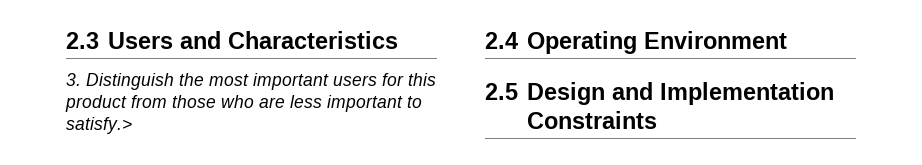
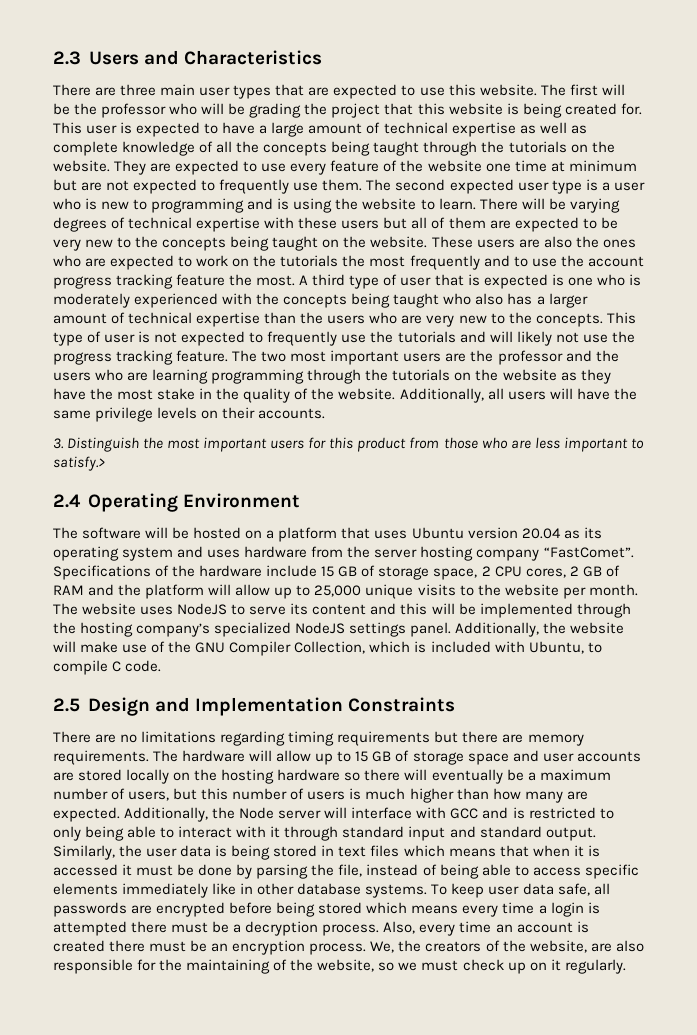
(398, 40) none -> [53,84,625,99] [53,103,642,118] [53,122,587,137] [53,141,615,156] [53,160,637,175] [53,179,645,194] [53,198,620,213] [53,217,618,232] [53,236,636,251] [53,255,644,270] [53,274,641,289] [53,293,588,308] [53,312,636,327] [53,331,635,346] [53,350,619,365] [53,369,611,384] [53,388,637,403] [53,407,326,422] // There are three main user types that are expected to use this website. The first will be the professor who will be grading the project that this website is being created for. This user is expected to have a large amount of technical expertise as well as complete knowledge of all the concepts being taught through the tutorials on the website. They are expected to use every feature of the website one time at minimum but are not expected to frequently use them. The second expected user type is a user who is new to programming and is using the website to learn. There will be varying degrees of technical expertise with these users but all of them are expected to be very new to the concepts being taught on the website. These users are also the ones who are expected to work on the tutorials the most frequently and to use the account progress tracking feature the most. A third type of user that is expected is one who is moderately experienced with the concepts being taught who also has a larger amount of technical expertise than the users who are very new to the concepts. This type of user is not expected to frequently use the tutorials and will likely not use the progress tracking feature. The two most important users are the professor and the users who are learning programming through the tutorials on the website as they have the most stake in the quality of the website. Additionally, all users will have the same privilege levels on their accounts.
(787, 40) none -> [53,527,602,542] [53,546,634,561] [53,565,620,580] [53,584,638,599] [53,603,631,618] [53,622,625,637] [53,641,602,656] [53,660,162,675] // The software will be hosted on a platform that uses Ubuntu version 20.04 as its operating system and uses hardware from the server hosting company “FastComet”. Specifications of the hardware include 15 GB of storage space, 2 CPU cores, 2 GB of RAM and the platform will allow up to 25,000 unique visits to the website per month. The website uses NodeJS to serve its content and this will be implemented through the hosting company’s specialized NodeJS settings panel. Additionally, the website will make use of the GNU Compiler Collection, which is included with Ubuntu, to compile C code.
(657, 120) none -> [53,731,584,746] [53,750,641,765] [53,769,611,784] [53,788,588,803] [53,807,614,822] [53,826,596,841] [53,845,600,860] [53,864,639,879] [53,883,610,898] [53,902,600,917] [53,921,589,936] [53,940,644,955] [53,959,626,974] // There are no limitations regarding timing requirements but there are memory requirements. The hardware will allow up to 15 GB of storage space and user accounts are stored locally on the hosting hardware so there will eventually be a maximum number of users, but this number of users is much higher than how many are expected. Additionally, the Node server will interface with GCC and is restricted to only being able to interact with it through standard input and standard output. Similarly, the user data is being stored in text files which means that when it is accessed it must be done by parsing the file, instead of being able to access specific elements immediately like in other database systems. To keep user data safe, all passwords are encrypted before being stored which means every time a login is attempted there must be a decryption process. Also, every time an account is created there must be an encryption process. We, the creators of the website, are also responsible for the maintaining of the website, so we must check up on it regularly.

